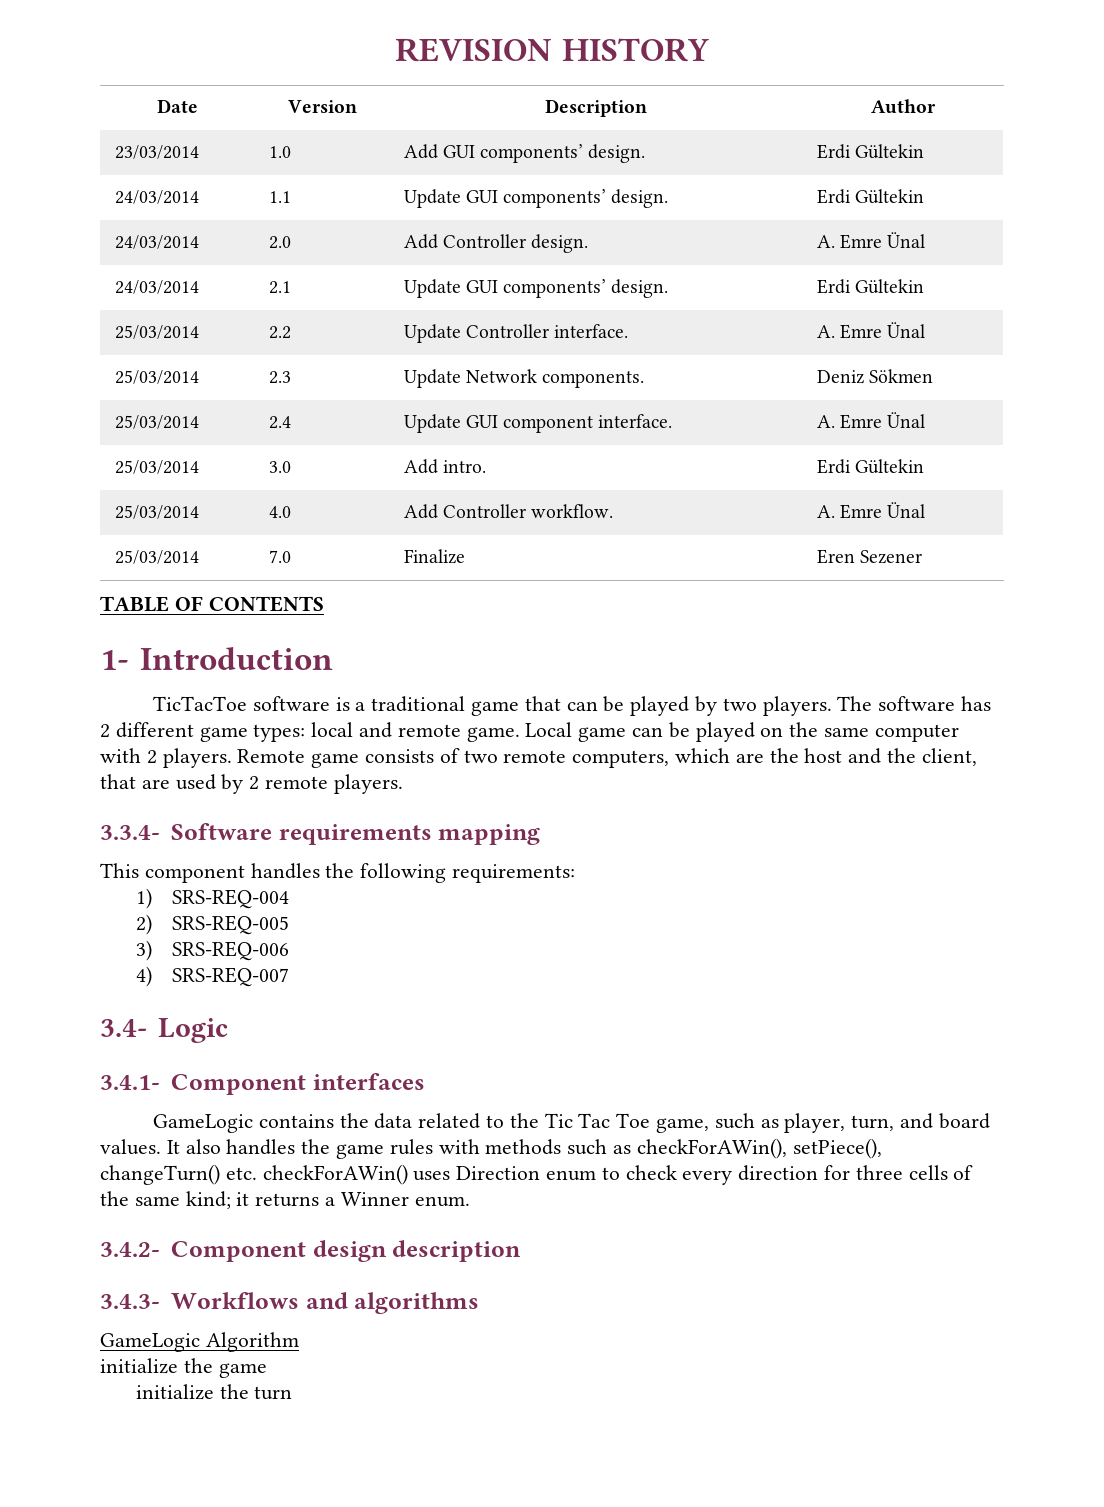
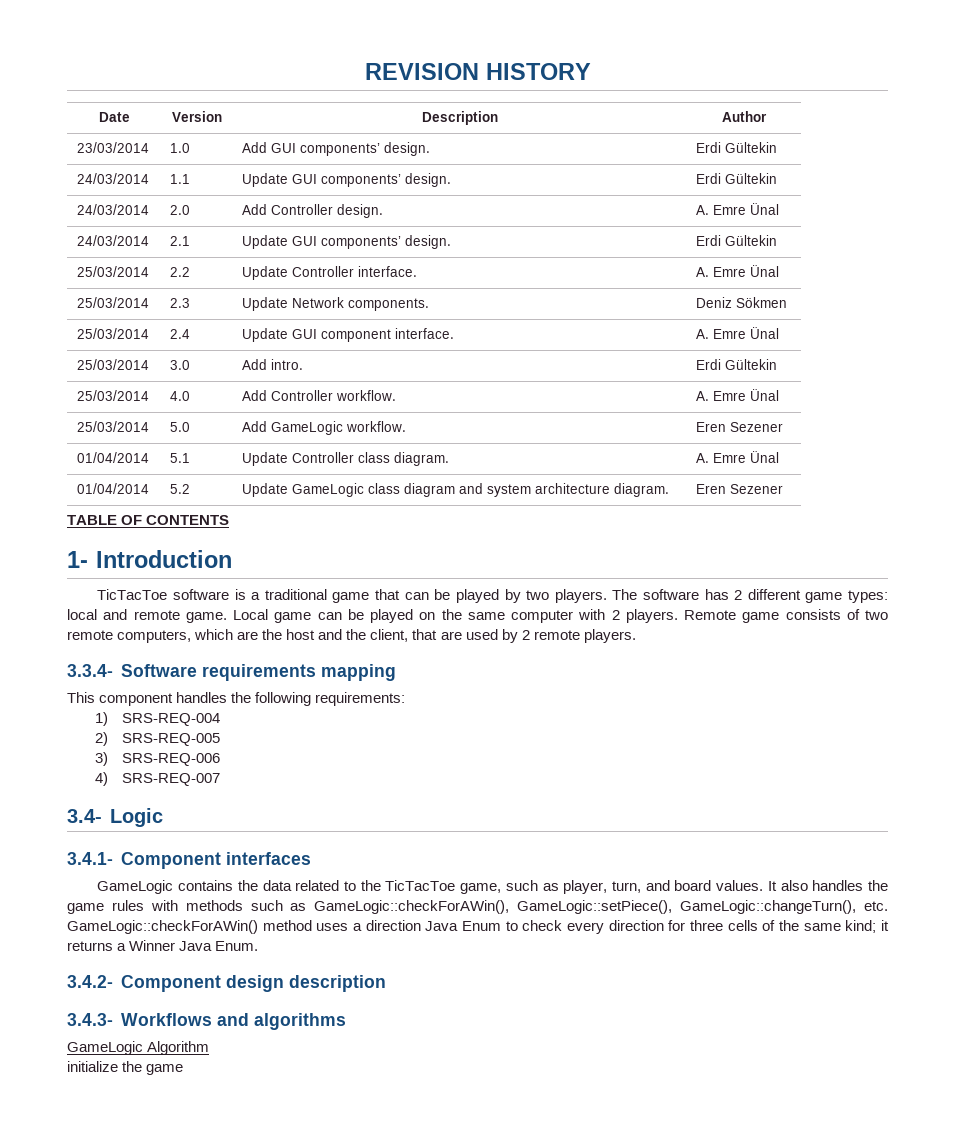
[268,550,291,563] [403,549,465,564] 7.0 | Finalize -> [170,422,191,432] [242,421,407,435] [696,422,784,432] [77,452,150,463] [170,453,191,463] [242,452,450,466] [696,451,780,463] [77,483,150,494] [170,484,191,494] [242,483,670,497] 5.0 | Add GameLogic workflow. | Eren Sezener // 01/04/2014 | 5.1 | Update Controller class diagram. | A. Emre Ünal // 01/04/2014 | 5.2 | Update GameLogic class diagram and system architecture diagram.
[544,1113,651,1128] Tic Tac Toe -> [385,880,456,891] TicTacToe
[636,1138,882,1159] [100,1164,597,1185] checkForAWin(), setPiece(), changeTurn() etc. checkForAWin() uses Direction enum -> [314,900,888,914] [67,920,502,934] GameLogic::checkForAWin(), GameLogic::setPiece(), GameLogic::changeTurn(), etc. GameLogic::checkForAWin() method uses a direction Java Enum
[414,1196,470,1207] enum. -> [179,941,259,951] Java Enum.
[135,1384,293,1400] // initialize the turn -> (184, 1069) none

